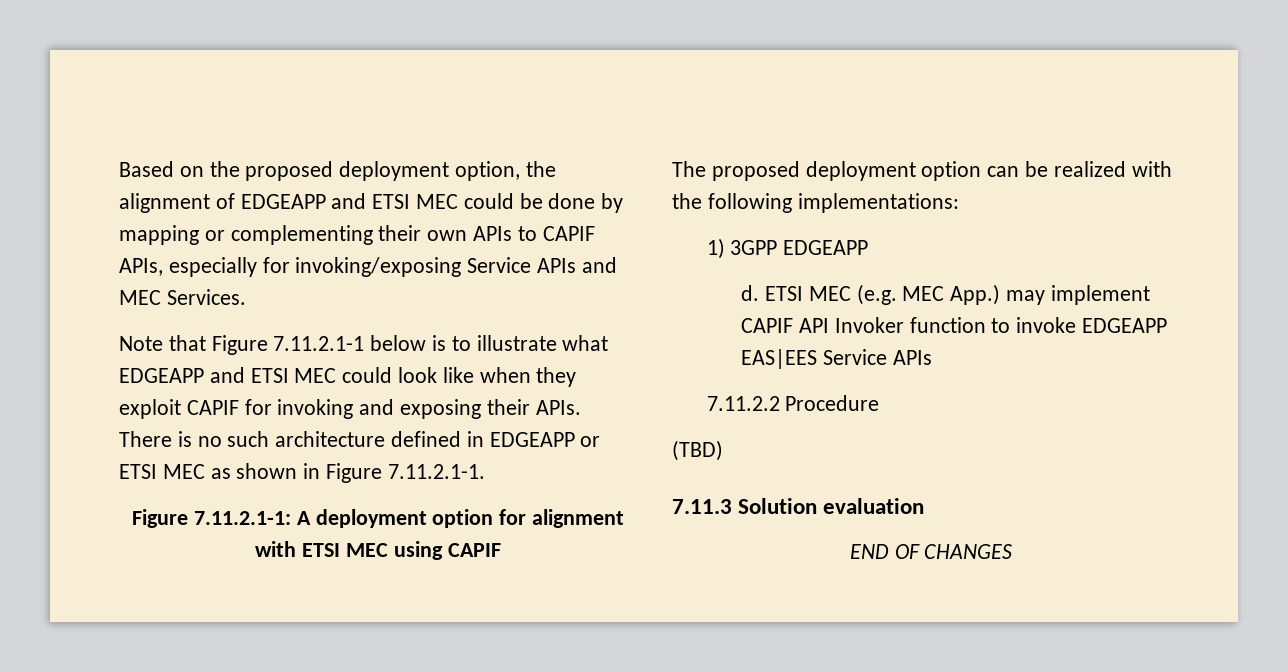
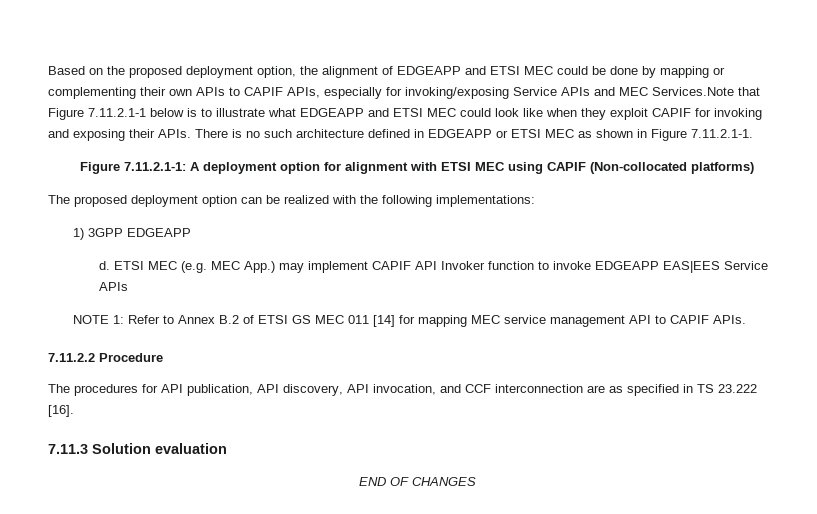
[166,289,246,305] [119,336,163,351] Services. // Note -> [652,87,734,96] Services.Note
(501, 550) none -> [590,162,754,174] (Non-collocated platforms)
[706,395,880,411] [672,440,723,461] 7.11.2.2 Procedure // (TBD) -> [73,315,747,327] [48,353,163,362] [48,384,757,396] [48,405,74,417] NOTE 1: Refer to Annex B.2 of ETSI GS MEC 011 [14] for mapping MEC service management API to CAPIF APIs. // 7.11.2.2 Procedure // The procedures for API publication, API discovery, API invocation, and CCF interconnection are as specified in TS 23.222 [16].

